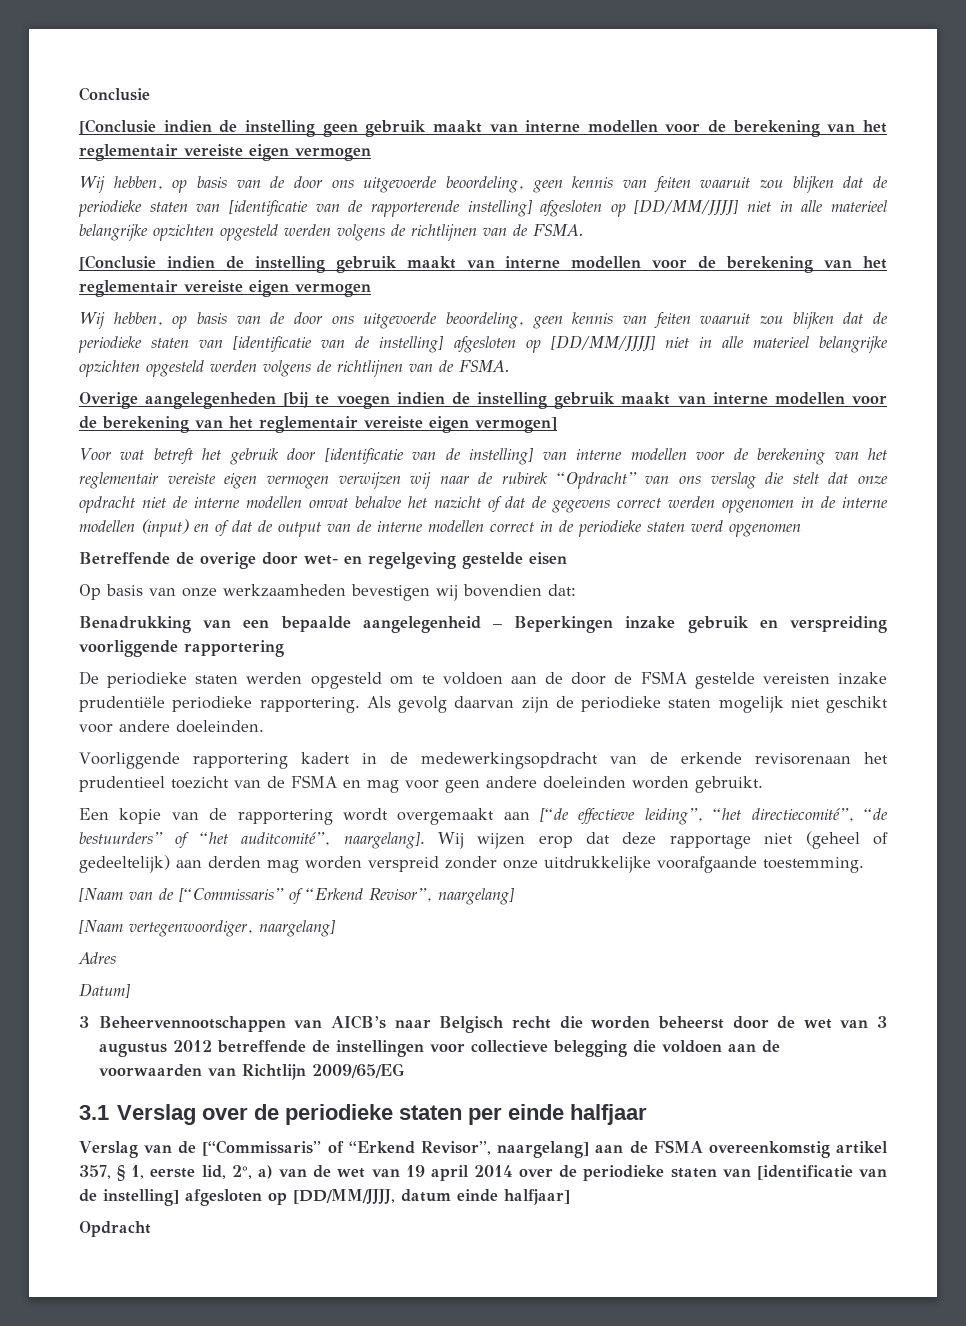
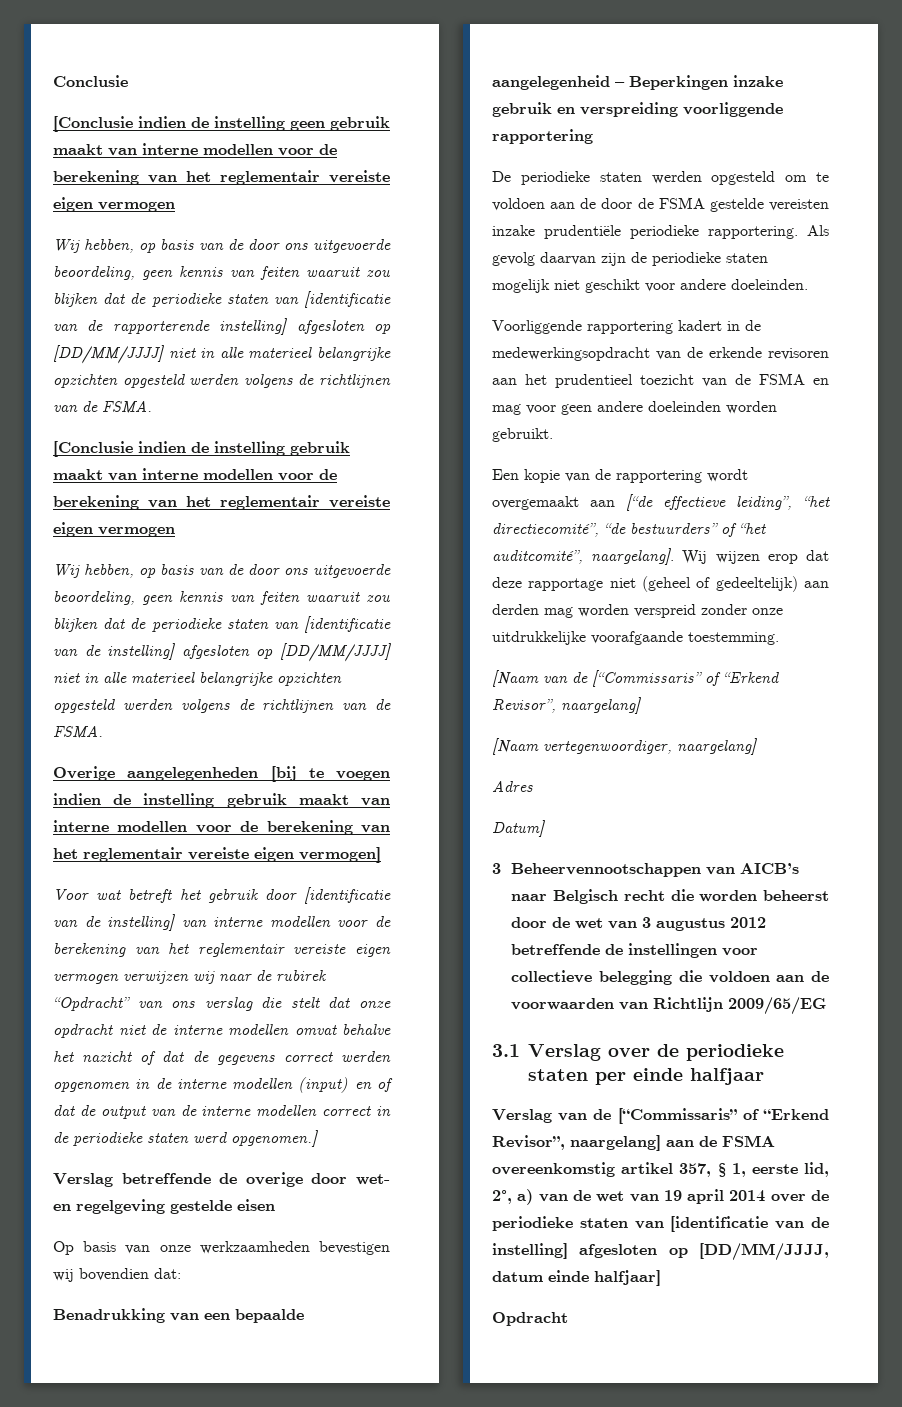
[729,524,801,537] [79,552,170,565] opgenomen // Betreffende -> [231,1130,318,1147] [53,1173,211,1187] opgenomen.] // Verslag betreffende
[754,753,851,765] revisorenaan -> [768,348,829,360] [492,378,517,385] revisoren aan

